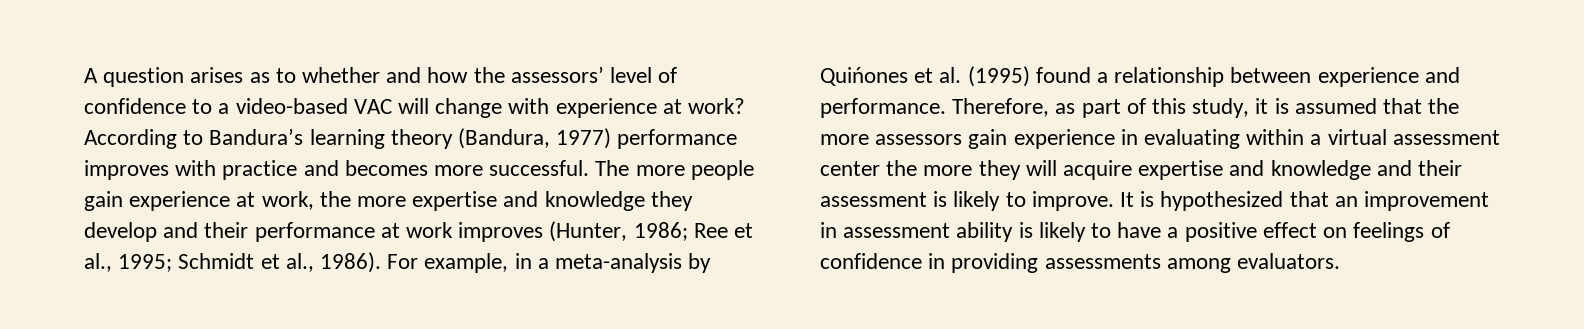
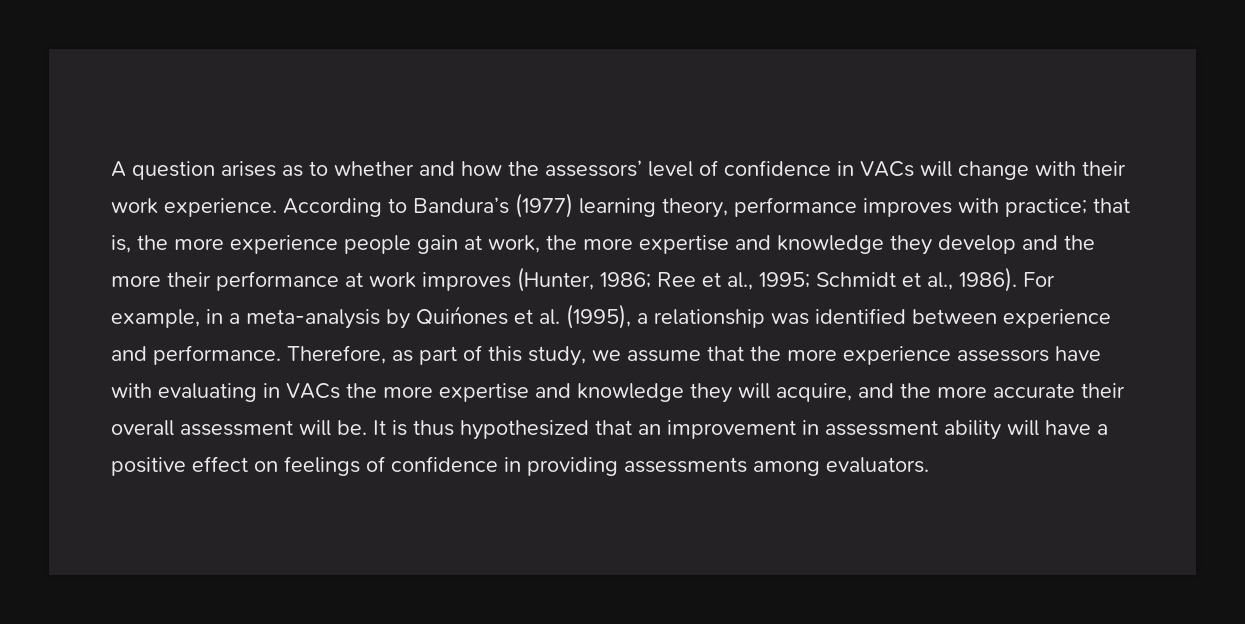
[192,98,746,118] [84,128,738,149] [84,160,685,180] to a video-based VAC will change with experience at work? According to Bandura’s learning theory (Bandura, 1977) performance improves with practice and becomes more successful. The more -> [837,161,1126,180] [111,193,1130,218] [111,235,338,254] in VACs will change with their work experience. According to Bandura’s (1977) learning theory, performance improves with practice; that is, the more experience
[129,191,231,211] experience -> (458, 244) none
(199, 230) none -> [1064,235,1095,250] [111,275,161,287] the more
[967,66,1225,87] (1995) found a relationship -> [566,304,906,329] (1995), a relationship was identified
[1255,98,1460,114] [820,129,1500,149] [820,160,1463,180] [820,191,1114,211] it is assumed that the more assessors gain experience in evaluating within a virtual assessment center the more they will acquire expertise and knowledge and their assessment is likely to improve. -> [592,346,1101,365] [111,383,1125,403] [111,420,367,436] we assume that the more experience assessors have with evaluating in VACs the more expertise and knowledge they will acquire, and the more accurate their overall assessment will be.
(1155, 199) none -> [413,420,454,436] thus
[1018,222,1112,242] is likely to -> [1007,420,1039,436] will

